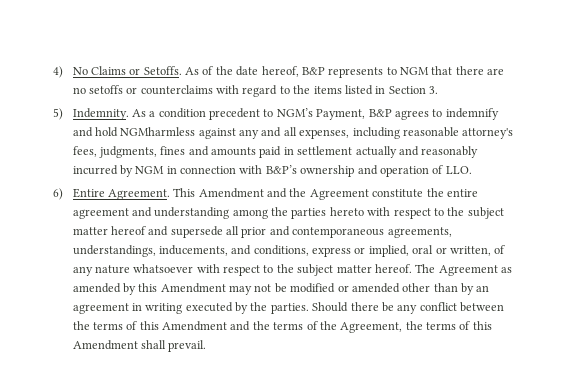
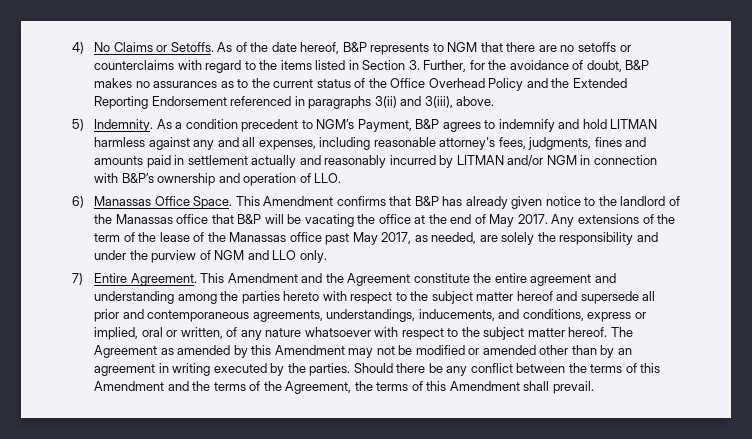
(439, 90) none -> [423,60,650,72] [94,78,627,91] [94,96,495,109] Further, for the avoidance of doubt, B&P makes no assurances as to the current status of the Office Overhead Policy and the Extended Reporting Endorsement referenced in paragraphs 3(ii) and 3(iii), above.
[120,127,196,136] NGMharmless -> [610,119,658,129] [94,137,146,147] LITMAN harmless
(133, 171) none -> [456,155,544,167] LITMAN and/or
(63, 194) none -> [94,196,680,209] [94,214,676,227] [94,232,658,245] [94,250,327,263] [72,273,83,285] Manassas Office Space. This Amendment confirms that B&P has already given notice to the landlord of the Manassas office that B&P will be vacating the office at the end of May 2017. Any extensions of the term of the lease of the Manassas office past May 2017, as needed, are solely the responsibility and under the purview of NGM and LLO only. // 7)

